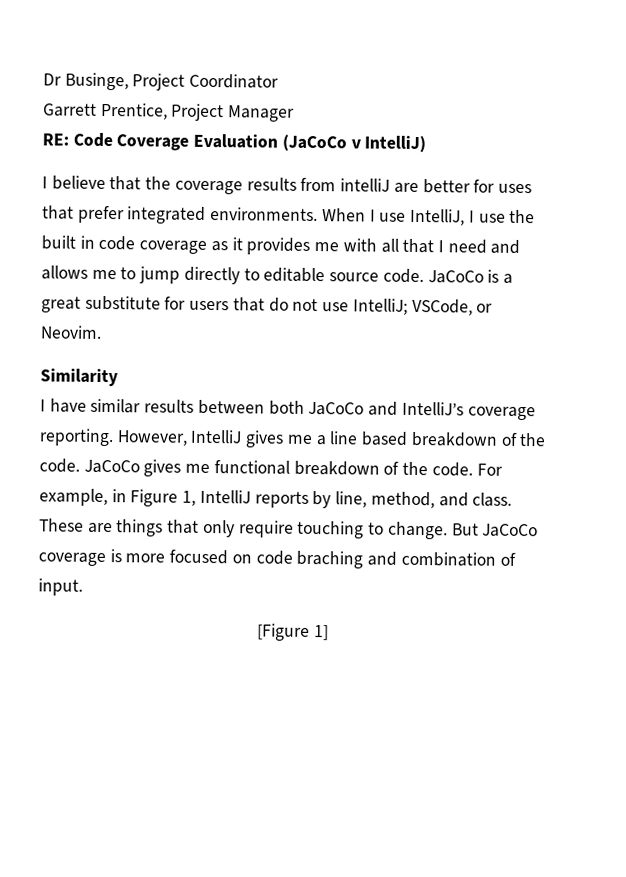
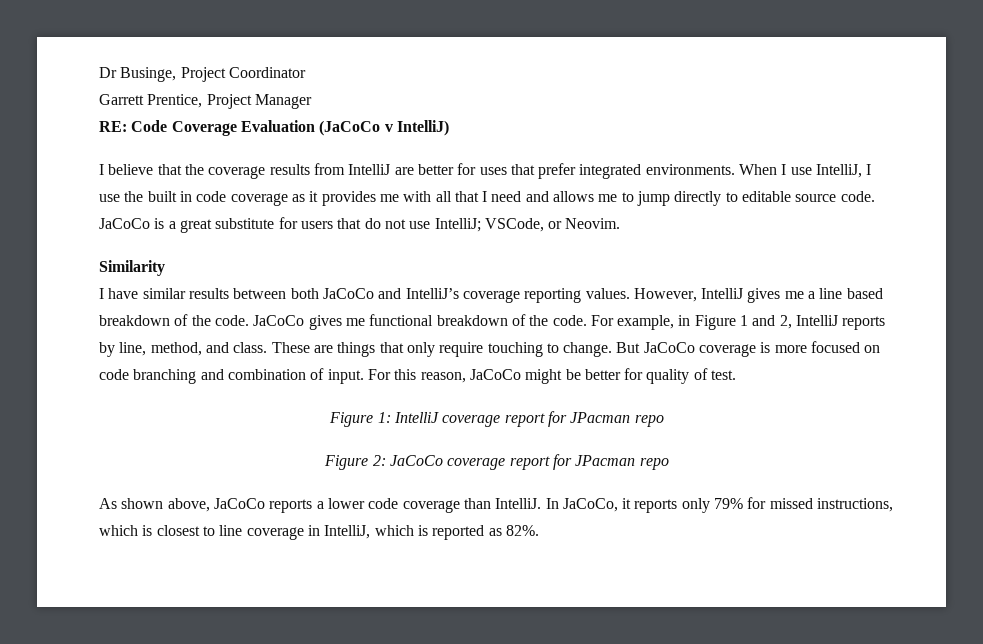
[340,178,391,192] intelliJ -> [348,164,391,175] IntelliJ
[39,428,114,447] reporting. -> [524,288,630,303] reporting values.
[182,490,197,506] 1, -> [740,315,792,329] 1 and 2,
[296,550,364,569] braching -> [133,369,197,384] branching
[257,623,329,641] // [Figure 1] -> [367,368,737,384] [329,411,664,427] [324,454,669,470] [99,497,894,513] [99,525,539,540] For this reason, JaCoCo might be better for quality of test. // Figure 1: IntelliJ coverage report for JPacman repo // Figure 2: JaCoCo coverage report for JPacman repo // As shown above, JaCoCo reports a lower code coverage than IntelliJ. In JaCoCo, it reports only 79% for missed instructions, which is closest to line coverage in IntelliJ, which is reported as 82%.

